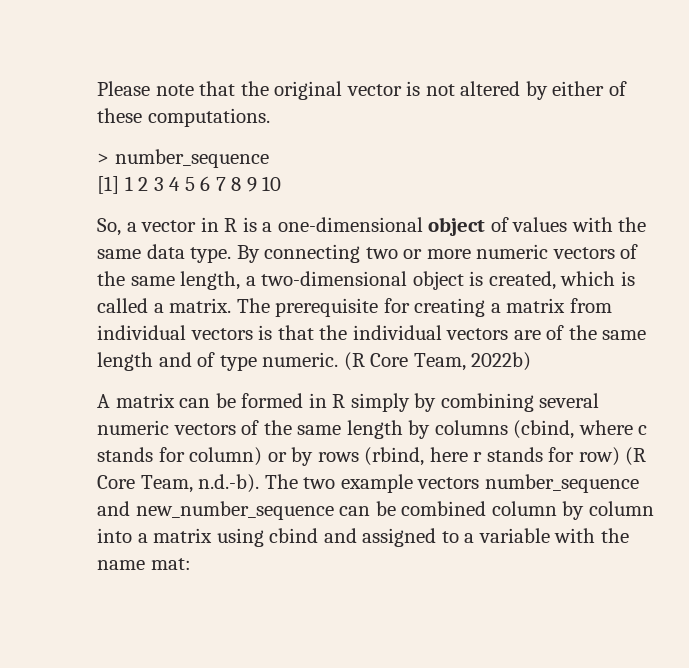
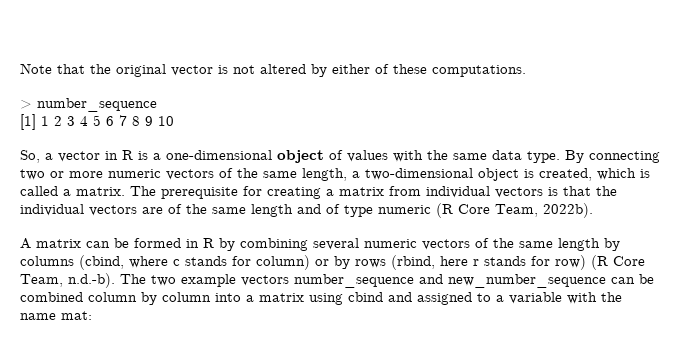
[97,81,194,96] Please note -> [20,63,52,74] Note
[262,352,532,371] numeric. (R Core Team, 2022b) -> [378,203,593,218] numeric (R Core Team, 2022b).
[350,393,410,412] simply -> (214, 243) none

